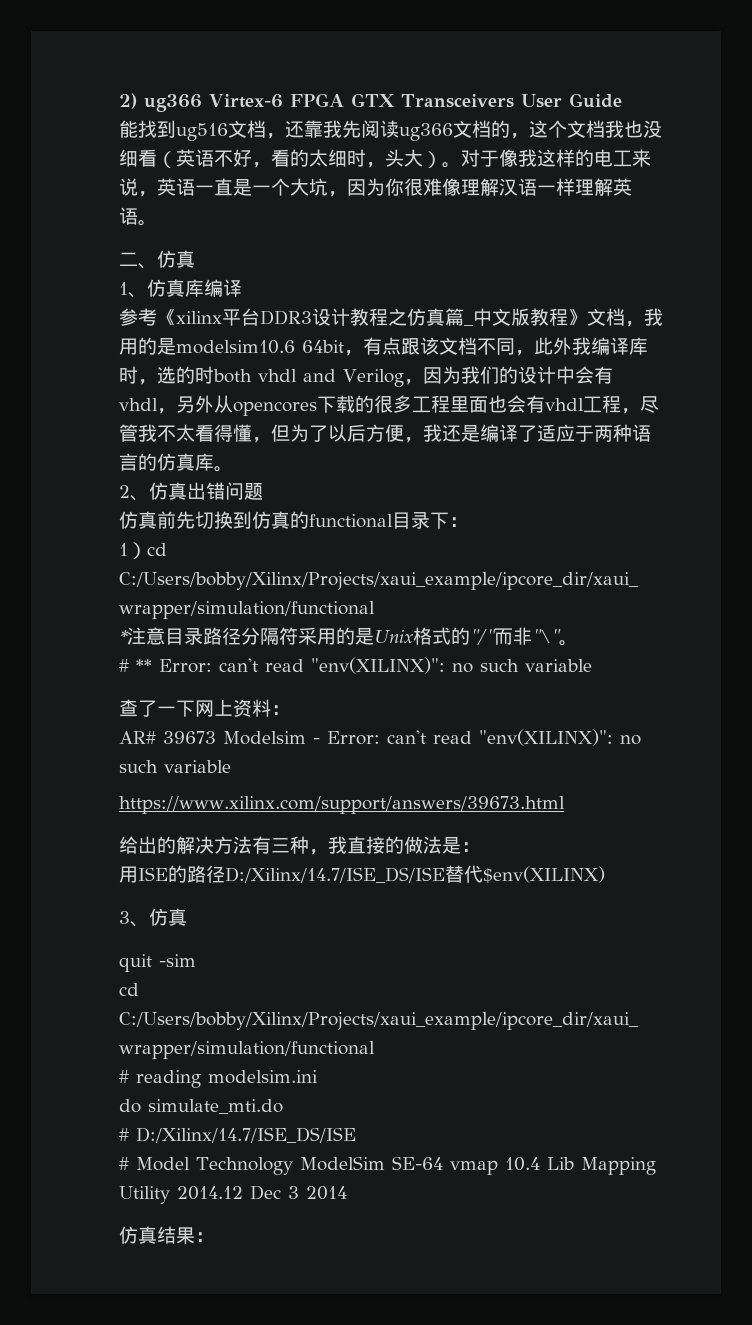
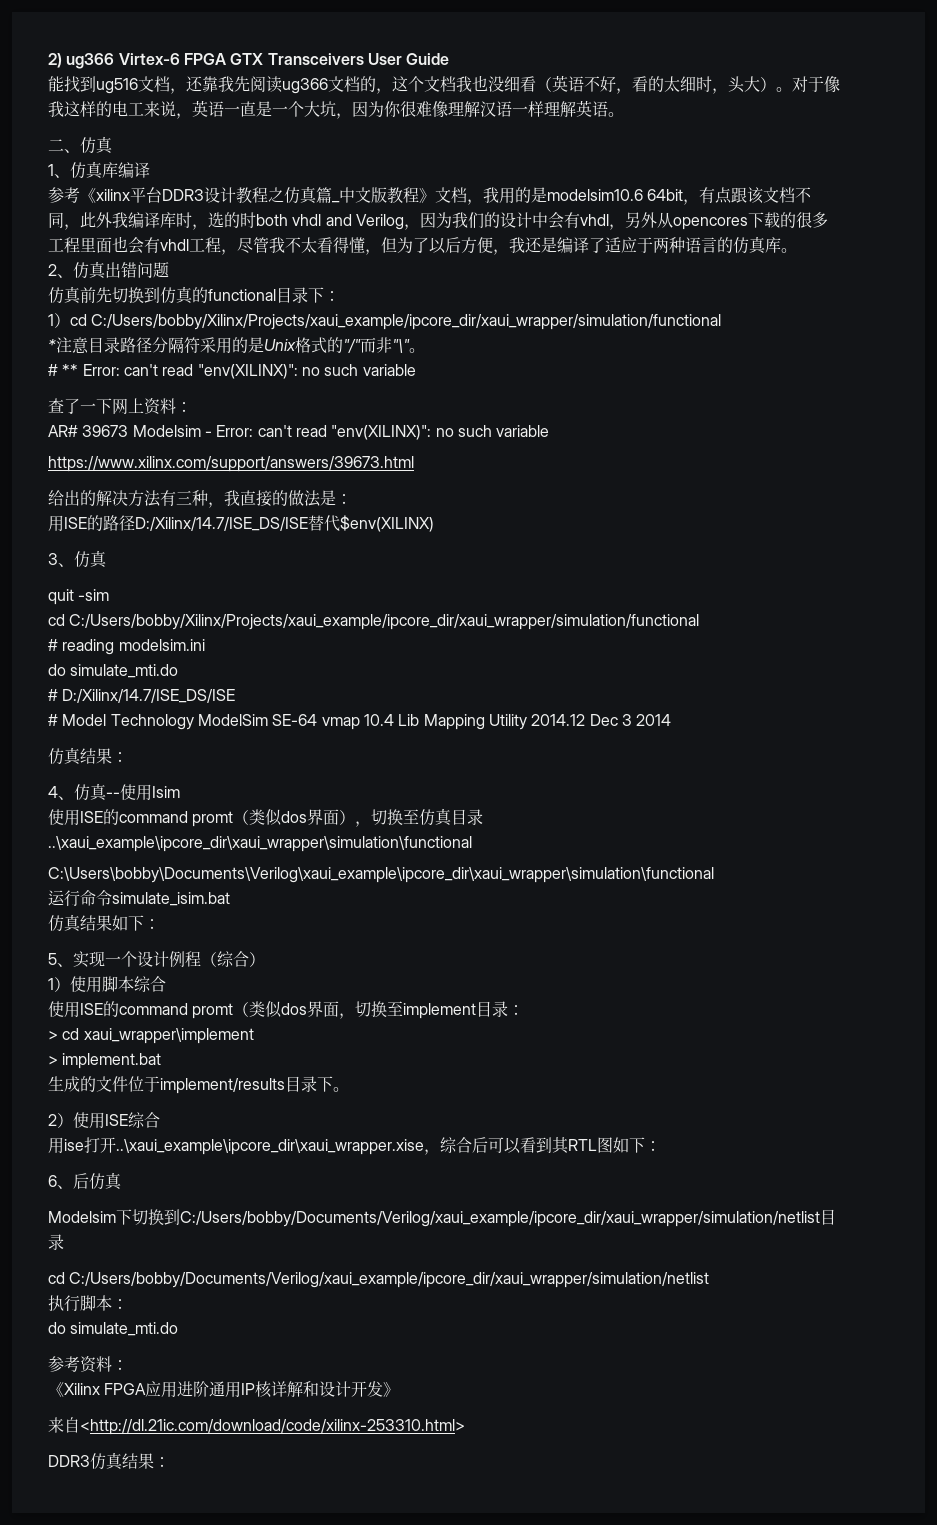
(214, 1237) none -> [48,783,180,801] [48,808,484,827] [48,836,472,852] [48,867,714,883] [48,890,230,907] [48,914,160,932] [48,951,265,968] [48,976,166,993] [48,1001,525,1019] [48,1028,254,1044] [48,1053,162,1069] [48,1076,349,1094] [48,1112,160,1129] [48,1137,661,1155] [48,1172,122,1190] [48,1209,836,1227] [48,1234,64,1250] [48,1272,710,1288] [48,1295,128,1312] [48,1322,179,1336] [48,1356,128,1373] [48,1381,400,1398] [48,1417,465,1435] [48,1452,170,1470] // 4、仿真--使用Isim // 使用ISE的command promt（类似dos界面），切换至仿真目录..\xaui_example\ipcore_dir\xaui_wrapper\simulation\functional // C:\Users\bobby\Documents\Verilog\xaui_example\ipcore_dir\xaui_wrapper\simulation\functional // 运行命令simulate_isim.bat // 仿真结果如下： // 5、实现一个设计例程（综合） // 1）使用脚本综合 // 使用ISE的command promt（类似dos界面，切换至implement目录： // > cd xaui_wrapper\implement // > implement.bat // 生成的文件位于implement/results目录下。 // 2）使用ISE综合 // 用ise打开..\xaui_example\ipcore_dir\xaui_wrapper.xise，综合后可以看到其RTL图如下： // 6、后仿真 // Modelsim下切换到C:/Users/bobby/Documents/Verilog/xaui_example/ipcore_dir/xaui_wrapper/simulation/netlist目录 // cd C:/Users/bobby/Documents/Verilog/xaui_example/ipcore_dir/xaui_wrapper/simulation/netlist // 执行脚本： // do simulate_mti.do // 参考资料： // 《Xilinx FPGA应用进阶通用IP核详解和设计开发》 // 来自<http://dl.21ic.com/download/code/xilinx-253310.html> // DDR3仿真结果：

